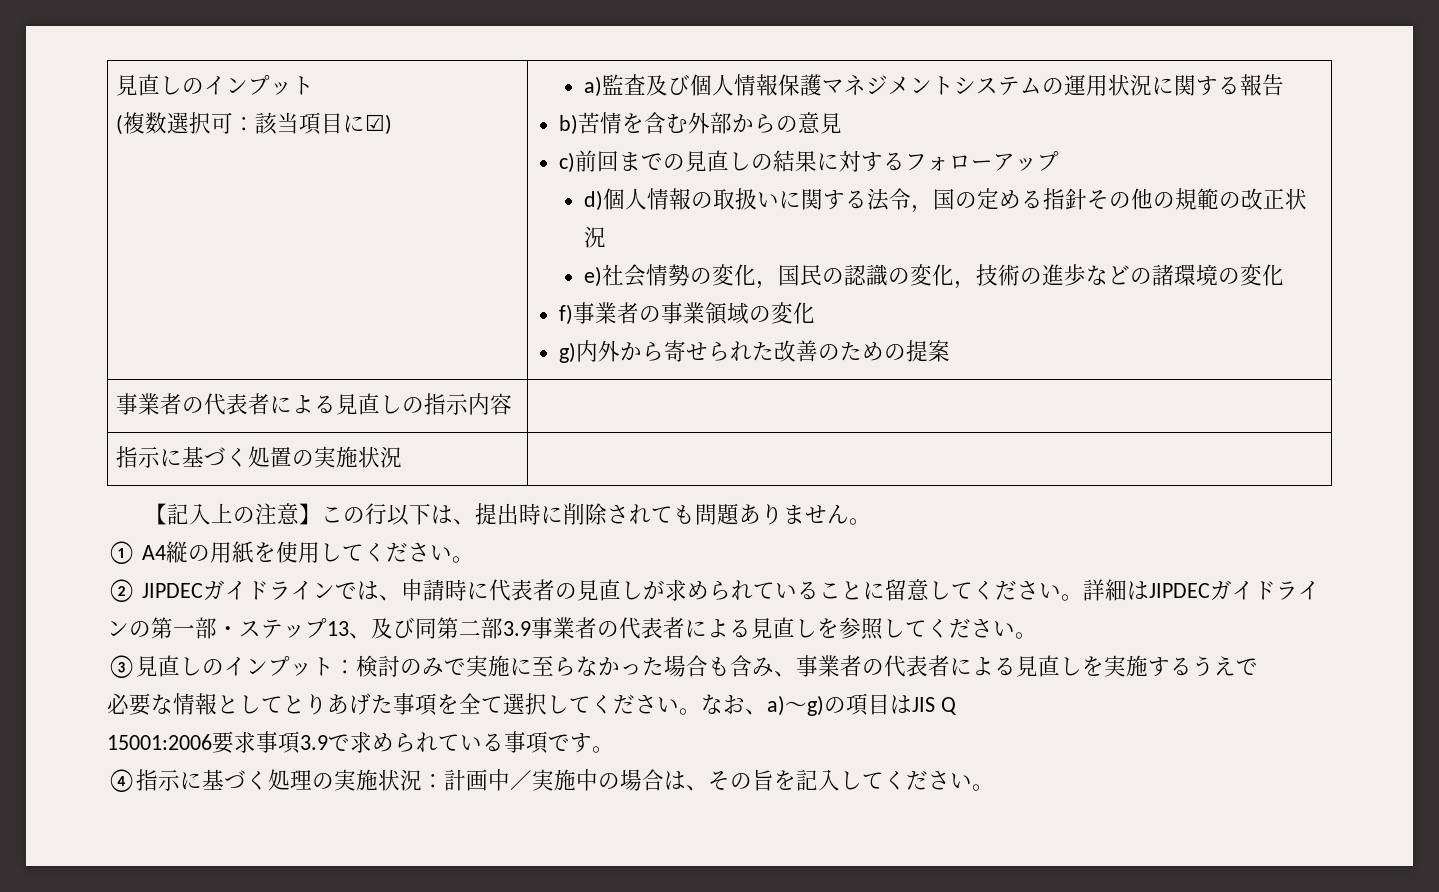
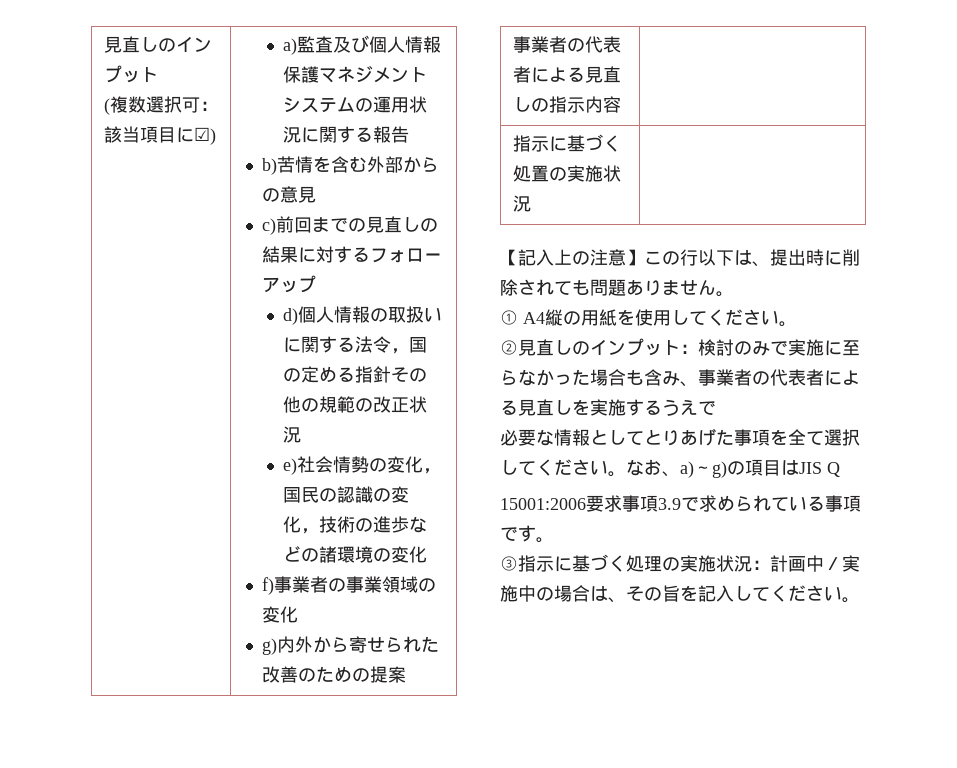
[141,579,1320,601] [107,617,1037,640] [107,655,136,678] JIPDECガイドラインでは、申請時に代表者の見直しが求められていることに留意してください。詳細はJIPDECガイドラインの第一部・ステップ13、及び同第二部3.9事業者の代表者による見直しを参照してください。 // ③ -> (518, 347) none
[107,769,136,792] ④ -> [500,556,518,571] ③

